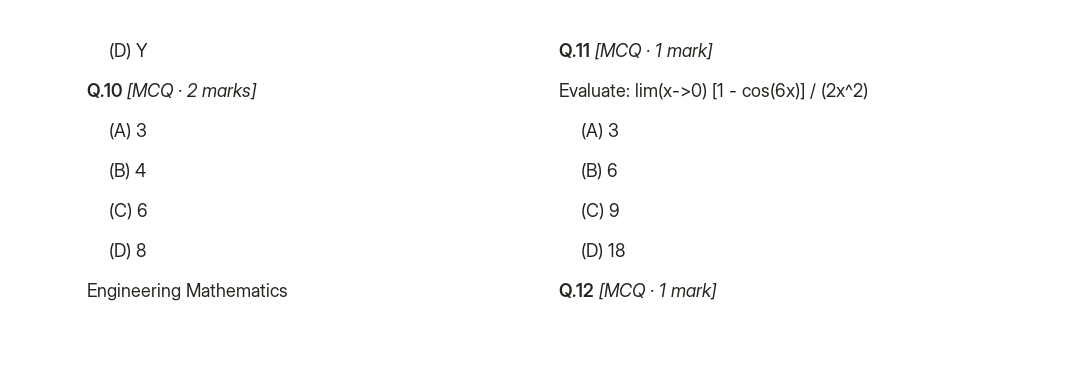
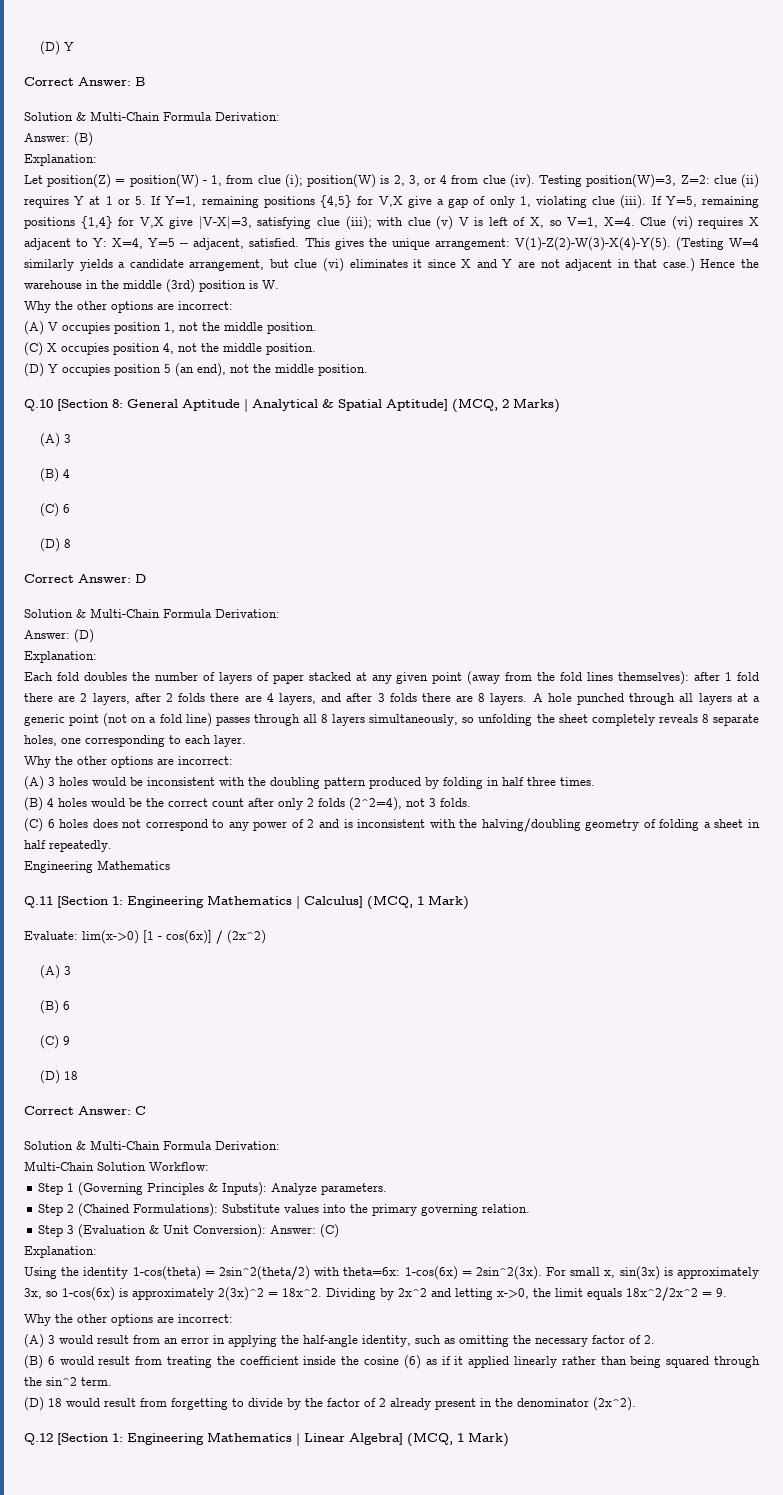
[87,83,257,100] Q.10 [MCQ · 2 marks] -> [24,77,145,86] [24,111,280,121] [24,132,93,146] [24,154,97,166] [24,174,760,188] [24,195,759,209] [24,216,760,230] [24,237,759,251] [24,258,759,272] [24,279,279,293] [24,301,233,313] [24,321,317,335] [24,342,316,356] [24,363,368,377] [24,398,560,413] Correct Answer: B // Solution & Multi-Chain Formula Derivation: // Answer: (B) // Explanation: // Let position(Z) = position(W) - 1, from clue (i); position(W) is 2, 3, or 4 from clue (iv). Testing position(W)=3, Z=2: clue (ii) requires Y at 1 or 5. If Y=1, remaining positions {4,5} for V,X give a gap of only 1, violating clue (iii). If Y=5, remaining positions {1,4} for V,X give |V-X|=3, satisfying clue (iii); with clue (v) V is left of X, so V=1, X=4. Clue (vi) requires X adjacent to Y: X=4, Y=5 -- adjacent, satisfied. This gives the unique arrangement: V(1)-Z(2)-W(3)-X(4)-Y(5). (Testing W=4 similarly yields a candidate arrangement, but clue (vi) eliminates it since X and Y are not adjacent in that case.) Hence the warehouse in the middle (3rd) position is W. // Why the other options are incorrect: // (A) V occupies position 1, not the middle position. // (C) X occupies position 4, not the middle position. // (D) Y occupies position 5 (an end), not the middle position. // Q.10 [Section 8: General Aptitude | Analytical & Spatial Aptitude] (MCQ, 2 Marks)
[87,283,288,301] [559,43,713,60] Engineering Mathematics // Q.11 [MCQ · 1 mark] -> [24,574,146,583] [24,608,280,618] [24,629,94,643] [24,651,97,663] [24,671,760,685] [24,693,761,705] [24,713,760,727] [24,735,246,747] [24,756,233,768] [24,776,595,790] [24,797,471,811] [24,818,760,832] [24,840,112,852] [24,860,170,873] [24,895,469,910] Correct Answer: D // Solution & Multi-Chain Formula Derivation: // Answer: (D) // Explanation: // Each fold doubles the number of layers of paper stacked at any given point (away from the fold lines themselves): after 1 fold there are 2 layers, after 2 folds there are 4 layers, and after 3 folds there are 8 layers. A hole punched through all layers at a generic point (not on a fold line) passes through all 8 layers simultaneously, so unfolding the sheet completely reveals 8 separate holes, one corresponding to each layer. // Why the other options are incorrect: // (A) 3 holes would be inconsistent with the doubling pattern produced by folding in half three times. // (B) 4 holes would be the correct count after only 2 folds (2^2=4), not 3 folds. // (C) 6 holes does not correspond to any power of 2 and is inconsistent with the halving/doubling geometry of folding a sheet in half repeatedly. // Engineering Mathematics // Q.11 [Section 1: Engineering Mathematics | Calculus] (MCQ, 1 Mark)
[559,283,717,300] Q.12 [MCQ · 1 mark] -> [24,1106,146,1115] [24,1140,280,1150] [24,1161,209,1171] [38,1182,388,1196] [38,1203,531,1217] [38,1224,340,1238] [24,1246,97,1258] [24,1266,759,1280] [24,1287,727,1301] [24,1314,233,1326] [24,1334,655,1348] [24,1355,760,1369] [24,1377,112,1386] [24,1397,636,1411] [24,1432,509,1447] Correct Answer: C // Solution & Multi-Chain Formula Derivation: // Multi-Chain Solution Workflow: // Step 1 (Governing Principles & Inputs): Analyze parameters. // Step 2 (Chained Formulations): Substitute values into the primary governing relation. // Step 3 (Evaluation & Unit Conversion): Answer: (C) // Explanation: // Using the identity 1-cos(theta) = 2sin^2(theta/2) with theta=6x: 1-cos(6x) = 2sin^2(3x). For small x, sin(3x) is approximately 3x, so 1-cos(6x) is approximately 2(3x)^2 = 18x^2. Dividing by 2x^2 and letting x->0, the limit equals 18x^2/2x^2 = 9. // Why the other options are incorrect: // (A) 3 would result from an error in applying the half-angle identity, such as omitting the necessary factor of 2. // (B) 6 would result from treating the coefficient inside the cosine (6) as if it applied linearly rather than being squared through the sin^2 term. // (D) 18 would result from forgetting to divide by the factor of 2 already present in the denominator (2x^2). // Q.12 [Section 1: Engineering Mathematics | Linear Algebra] (MCQ, 1 Mark)

